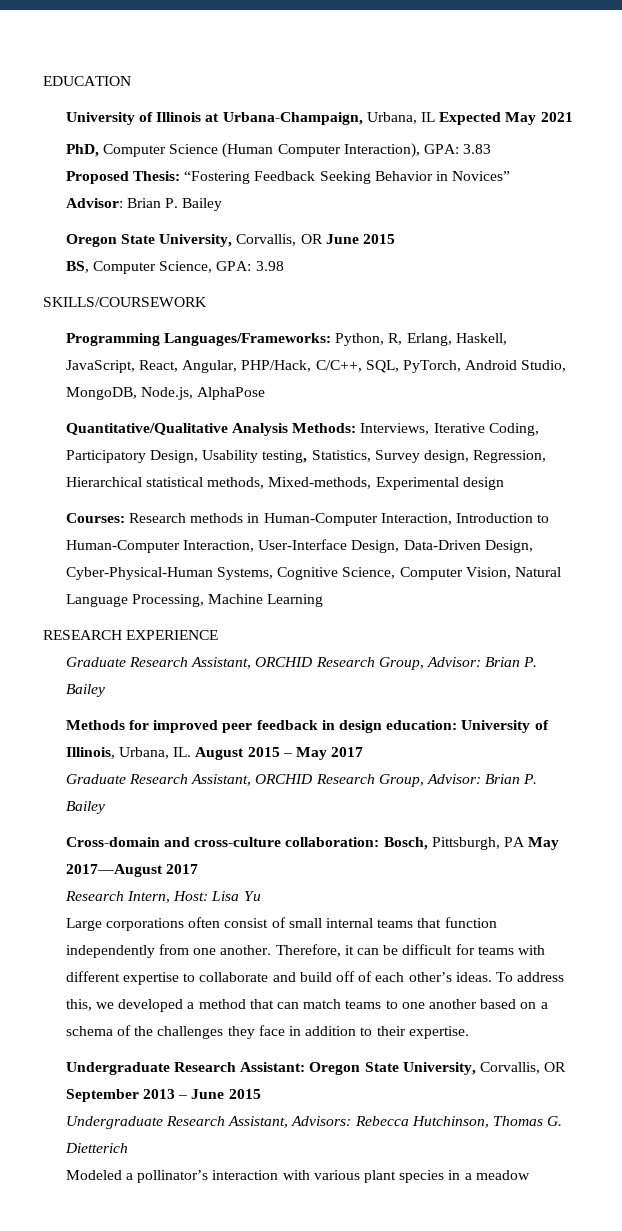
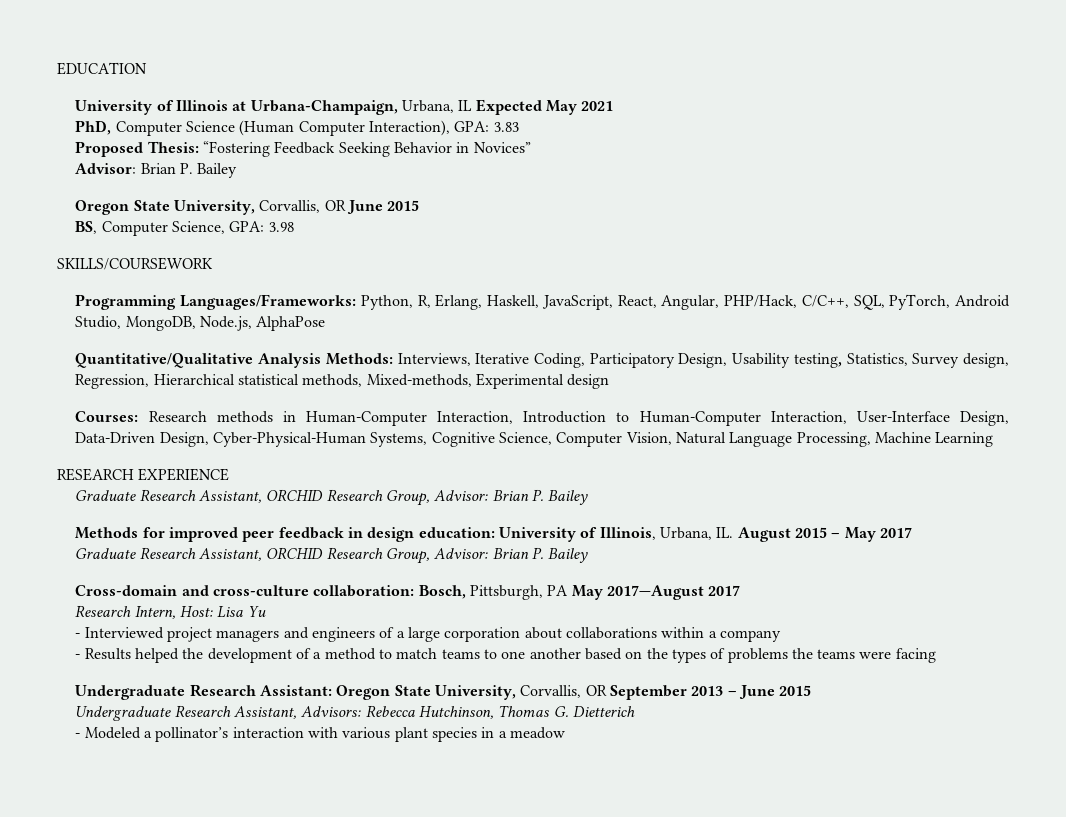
[65,917,497,931] [65,944,545,958] [65,971,565,985] [65,999,300,1012] Large corporations often consist of small internal teams that function independently from one another. Therefore, it can be difficult for teams with different expertise to collaborate and build off of each other’s ideas. To address this, we developed a method that can -> [75,627,781,642] [75,648,392,663] - Interviewed project managers and engineers of a large corporation about collaborations within a company // - Results helped the development of a method to
[540,1002,548,1009] [65,1025,469,1039] a schema of the challenges they face in addition to their expertise. -> [646,648,936,663] the types of problems the teams were facing
(128, 1148) none -> [75,733,81,738] -

